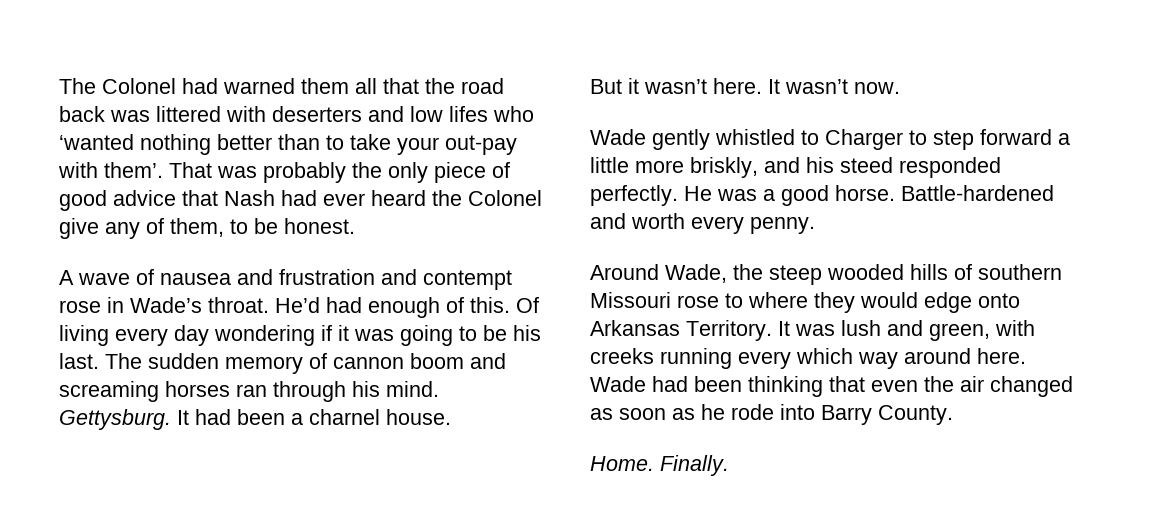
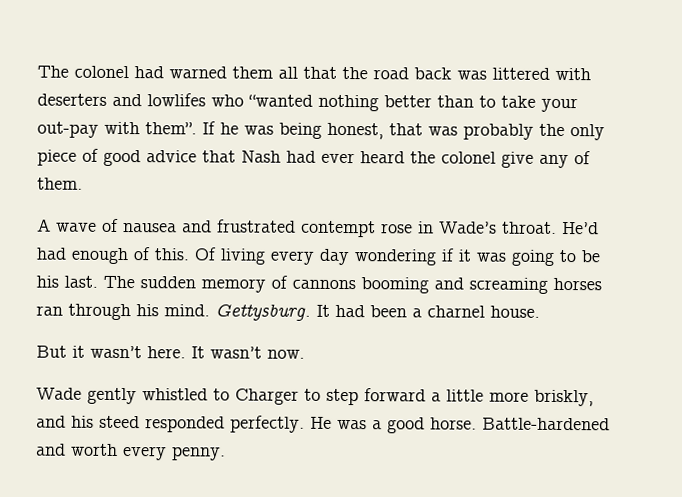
[59,78,176,94] The Colonel -> [37,65,129,79] The colonel
[410,106,534,122] [59,134,134,150] low lifes who ‘wanted -> [147,93,313,107] lowlifes who “wanted
[104,162,212,178] them’. That -> [145,121,423,140] them”. If he was being honest, that
[468,190,542,206] Colonel -> [441,151,496,164] colonel
[170,218,355,237] them, to be honest. -> [37,177,83,190] them.
[279,269,417,285] frustration and -> [217,219,296,233] frustrated
[333,353,464,369] cannon boom -> [292,277,429,294] cannons booming
[590,264,1062,285] [590,292,1020,313] [590,320,1035,341] [590,348,1026,369] [590,376,1073,397] [590,404,953,425] [590,455,729,476] // Around Wade, the steep wooded hills of southern Missouri rose to where they would edge onto Arkansas Territory. It was lush and green, with creeks running every which way around here. Wade had been thinking that even the air changed as soon as he rode into Barry County. // Home. Finally. -> (226, 453) none

